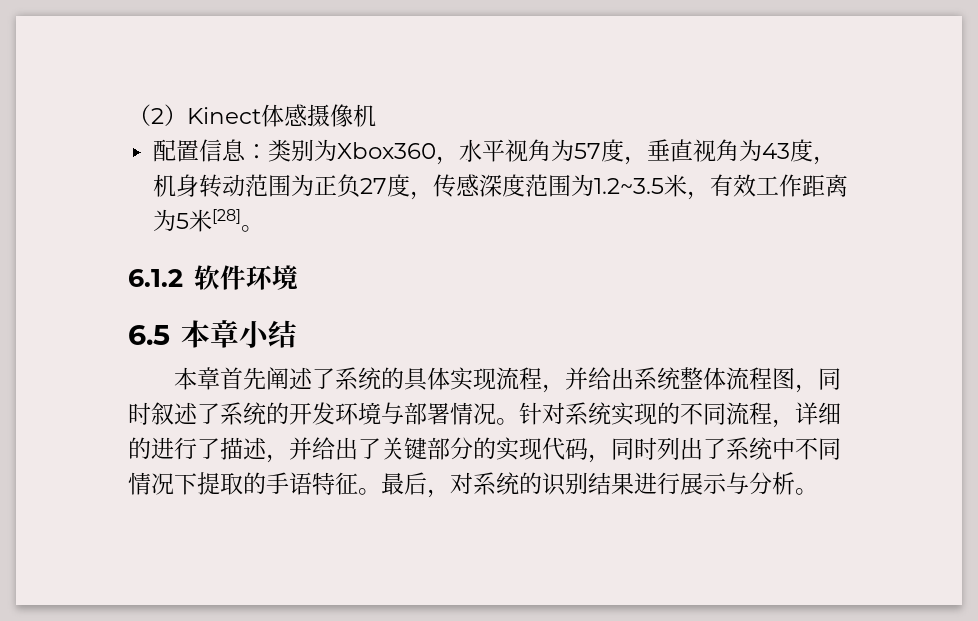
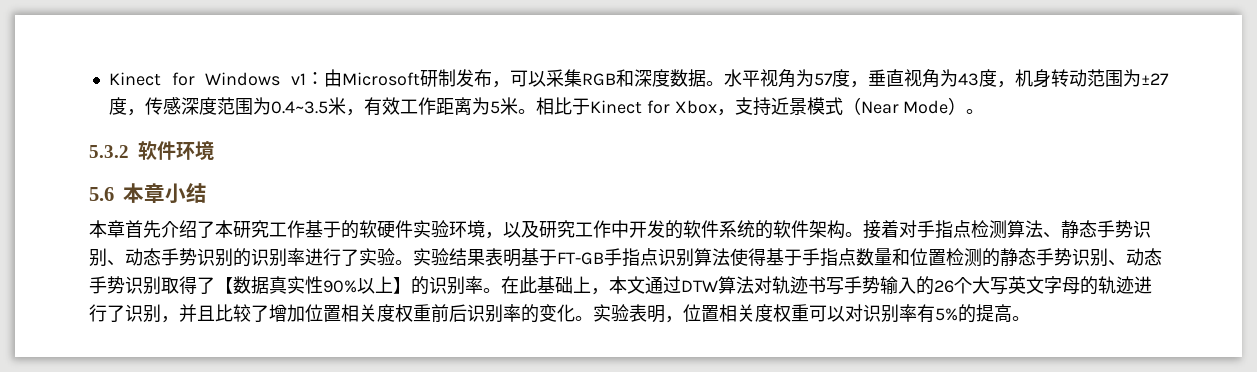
[128,104,376,127] [153,139,460,165] （2）Kinect体感摄像机 // 配置信息：类别为Xbox360， -> [108,69,725,88] Kinect for Windows v1：由Microsoft研制发布，可以采集RGB和深度数据。
[314,174,388,198] 正负27 -> [1141,73,1169,85] ±27
[594,178,665,194] 1.2~3.5 -> [270,101,328,114] 0.4~3.5
[212,209,242,224] [28] -> [517,97,967,116] 。相比于Kinect for Xbox，支持近景模式（Near Mode）
[128,269,183,287] 6.1.2 -> [89,145,129,158] 5.3.2
[128,325,170,345] 6.5 -> [89,187,114,201] 5.6
[265,367,841,393] [128,402,841,428] [128,437,841,463] [128,472,795,498] 阐述了系统的具体实现流程，并给出系统整体流程图，同时叙述了系统的开发环境与部署情况。针对系统实现的不同流程，详细的进行了描述，并给出了关键部分的实现代码，同时列出了系统中不同情况下提取的手语特征。最后，对系统的识别结果进行展示与分析 -> [161,220,1151,239] [89,248,1162,267] [89,276,1152,295] [89,304,1012,323] 介绍了本研究工作基于的软硬件实验环境，以及研究工作中开发的软件系统的软件架构。接着对手指点检测算法、静态手势识别、动态手势识别的识别率进行了实验。实验结果表明基于FT-GB手指点识别算法使得基于手指点数量和位置检测的静态手势识别、动态手势识别取得了【数据真实性90%以上】的识别率。在此基础上，本文通过DTW算法对轨迹书写手势输入的26个大写英文字母的轨迹进行了识别，并且比较了增加位置相关度权重前后识别率的变化。实验表明，位置相关度权重可以对识别率有5%的提高

